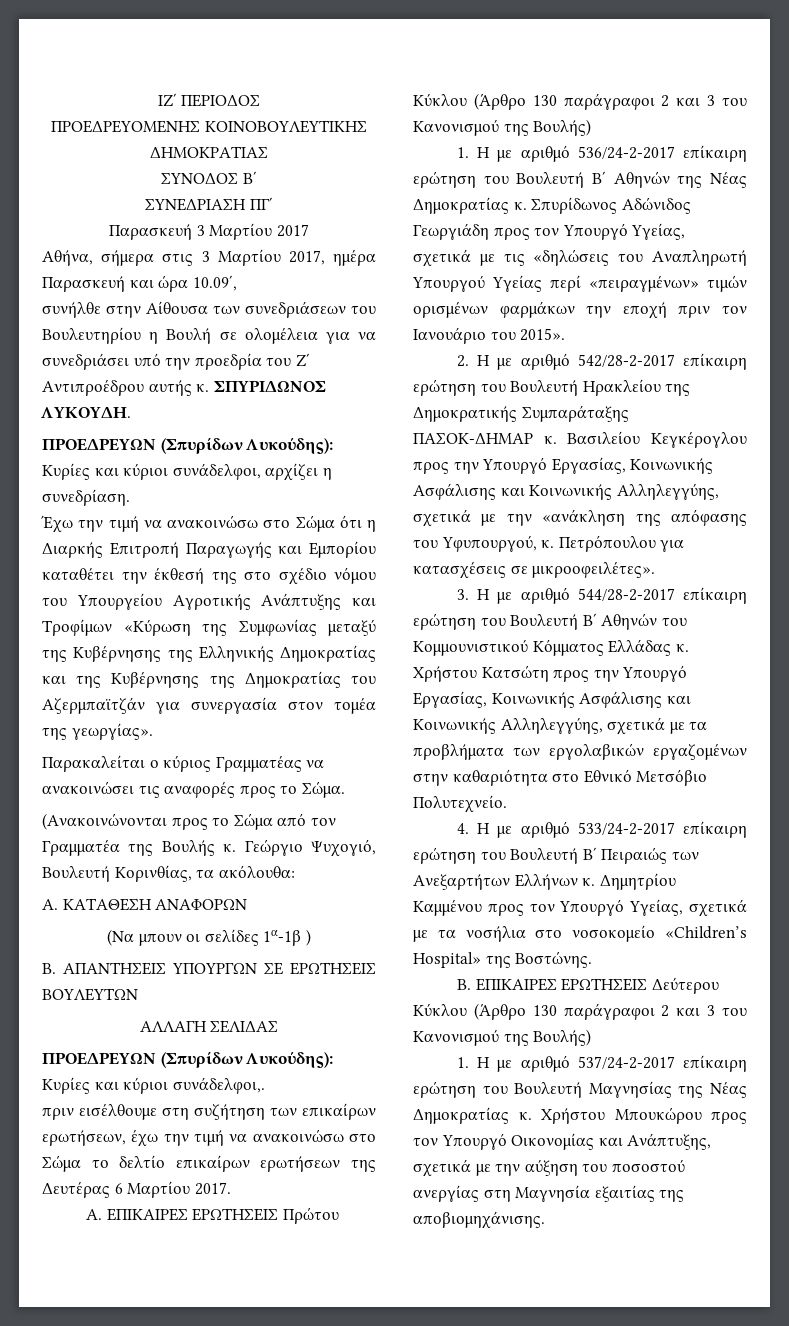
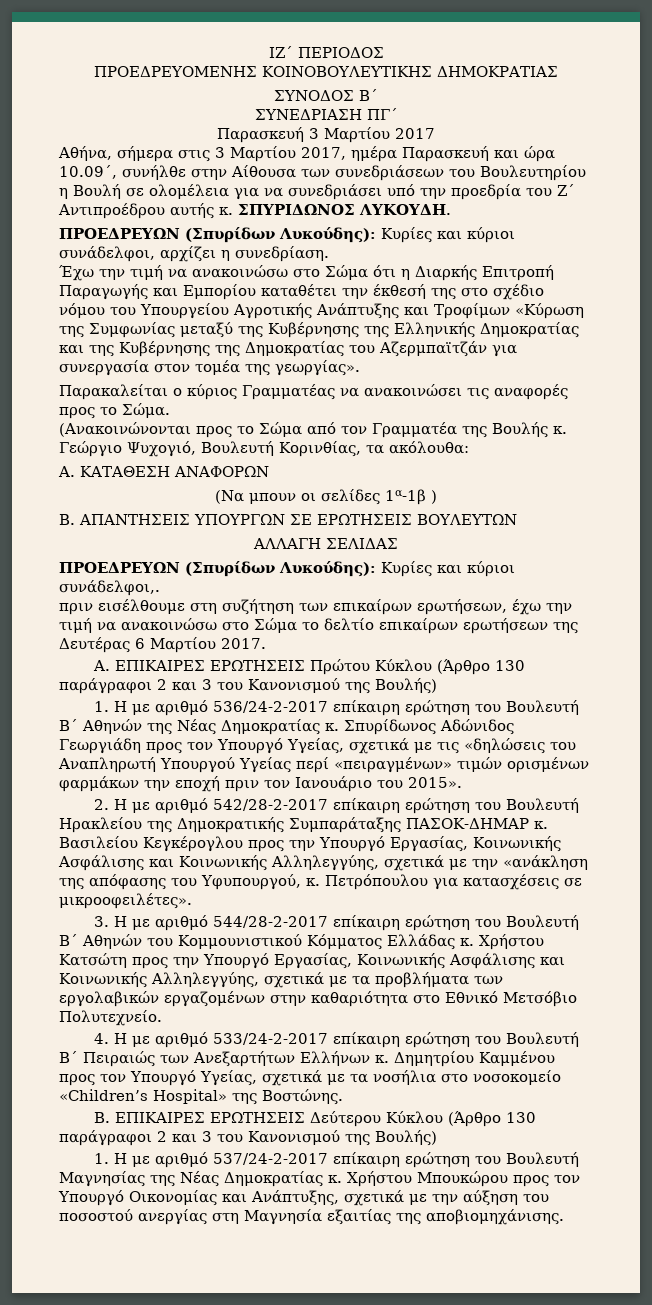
(237, 283) // -> (117, 172) none

